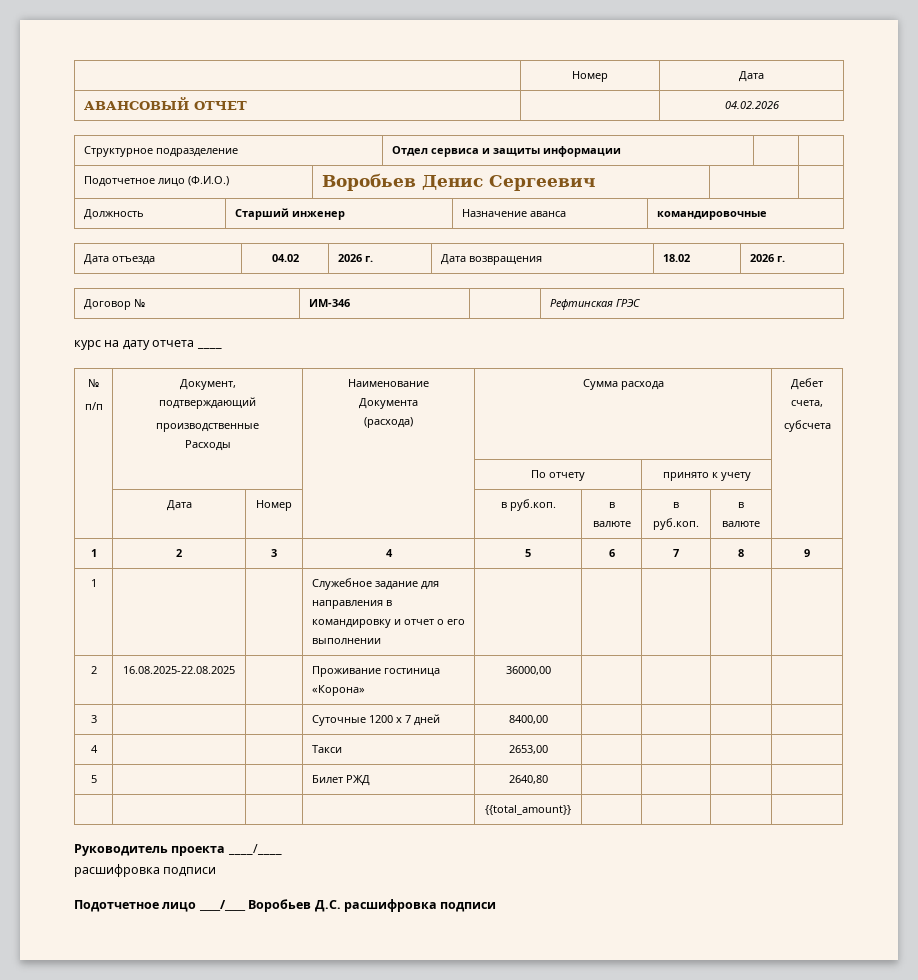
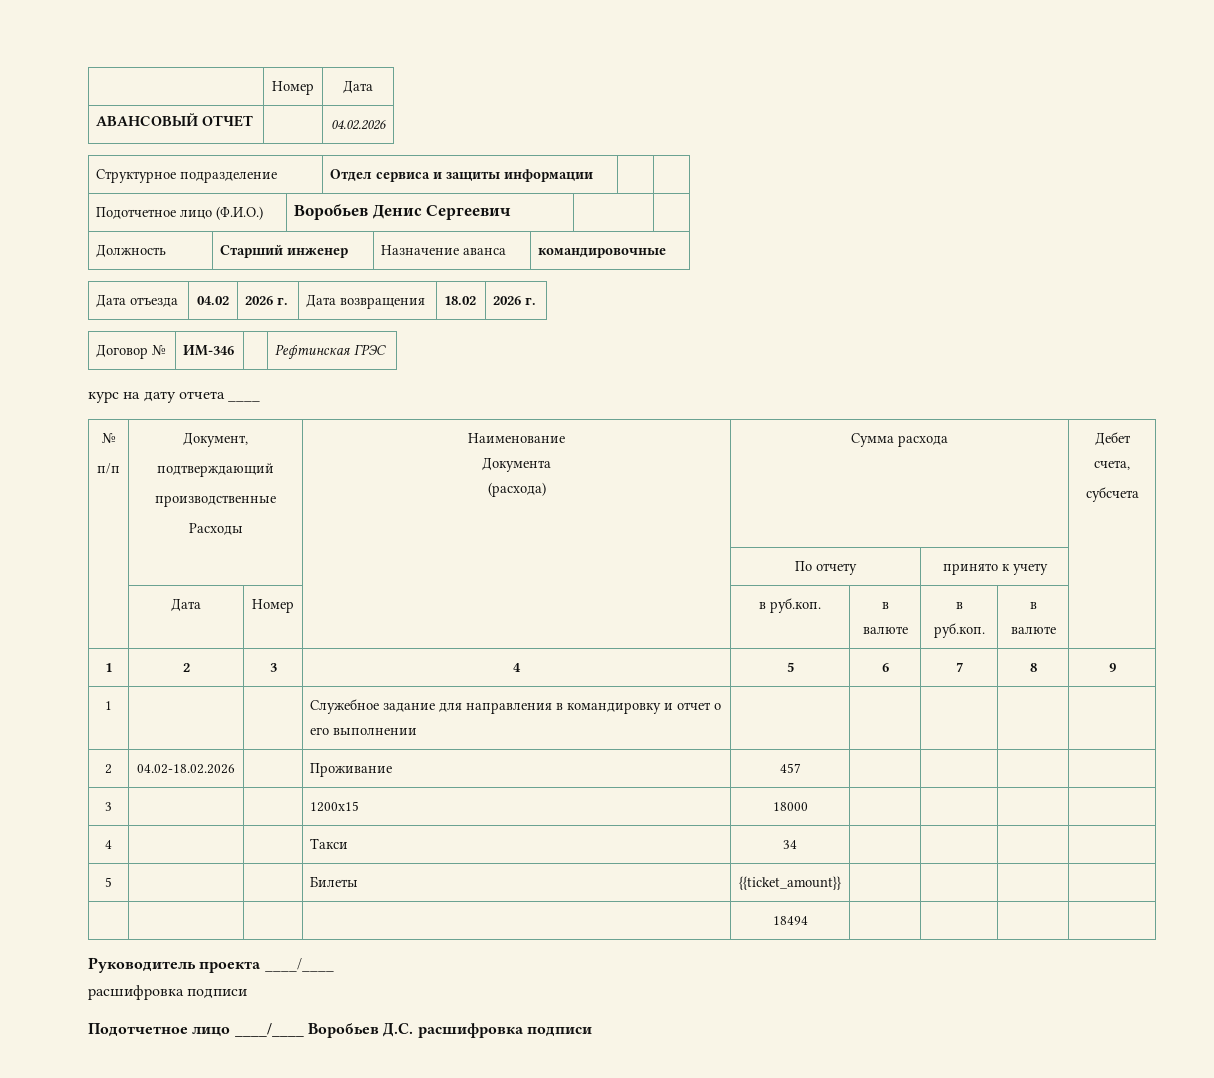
[123,666,235,674] 16.08.2025-22.08.2025 -> [137,764,235,774] 04.02-18.02.2026
[383,668,440,677] [311,685,365,696] [505,666,551,675] [90,715,97,723] [311,714,440,726] [508,715,548,724] гостиница «Корона» | 36000,00 | | | | // 3 | | | Суточные 1200 х 7 дней | 8400,00 -> [779,763,801,773] [105,802,112,811] [310,801,360,812] [772,802,808,811] | 457 | | | | // 3 | | | 1200x15 | 18000
[508,745,548,754] 2653,00 -> [783,840,797,849] 34
[311,775,370,786] [508,775,548,784] [484,805,571,815] Билет РЖД | 2640,80 | | | | // | | | | {{total_amount}} -> [310,876,359,887] [739,876,841,890] [772,916,808,925] Билеты | {{ticket_amount}} | | | | // | | | | 18494

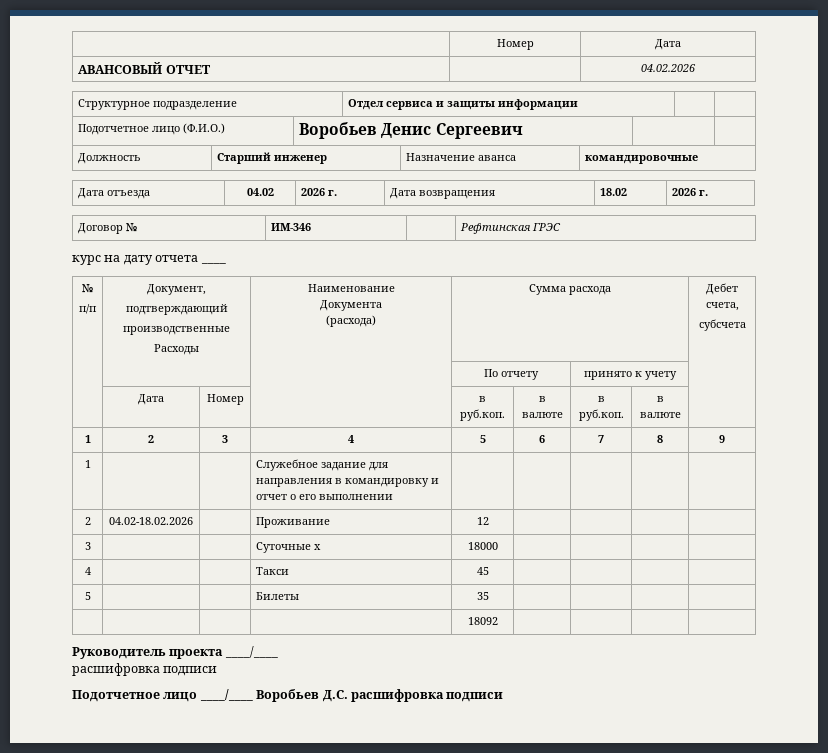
[779,763,801,773] 457 -> [476,517,489,525] 12
[310,801,360,812] 1200x15 -> [256,542,322,553] Суточные x
[783,840,797,849] 34 -> [476,567,489,575] 45
[739,876,841,890] [772,916,808,925] {{ticket_amount}} | | | | // | | | | 18494 -> [476,592,489,600] [467,617,498,625] 35 | | | | // | | | | 18092

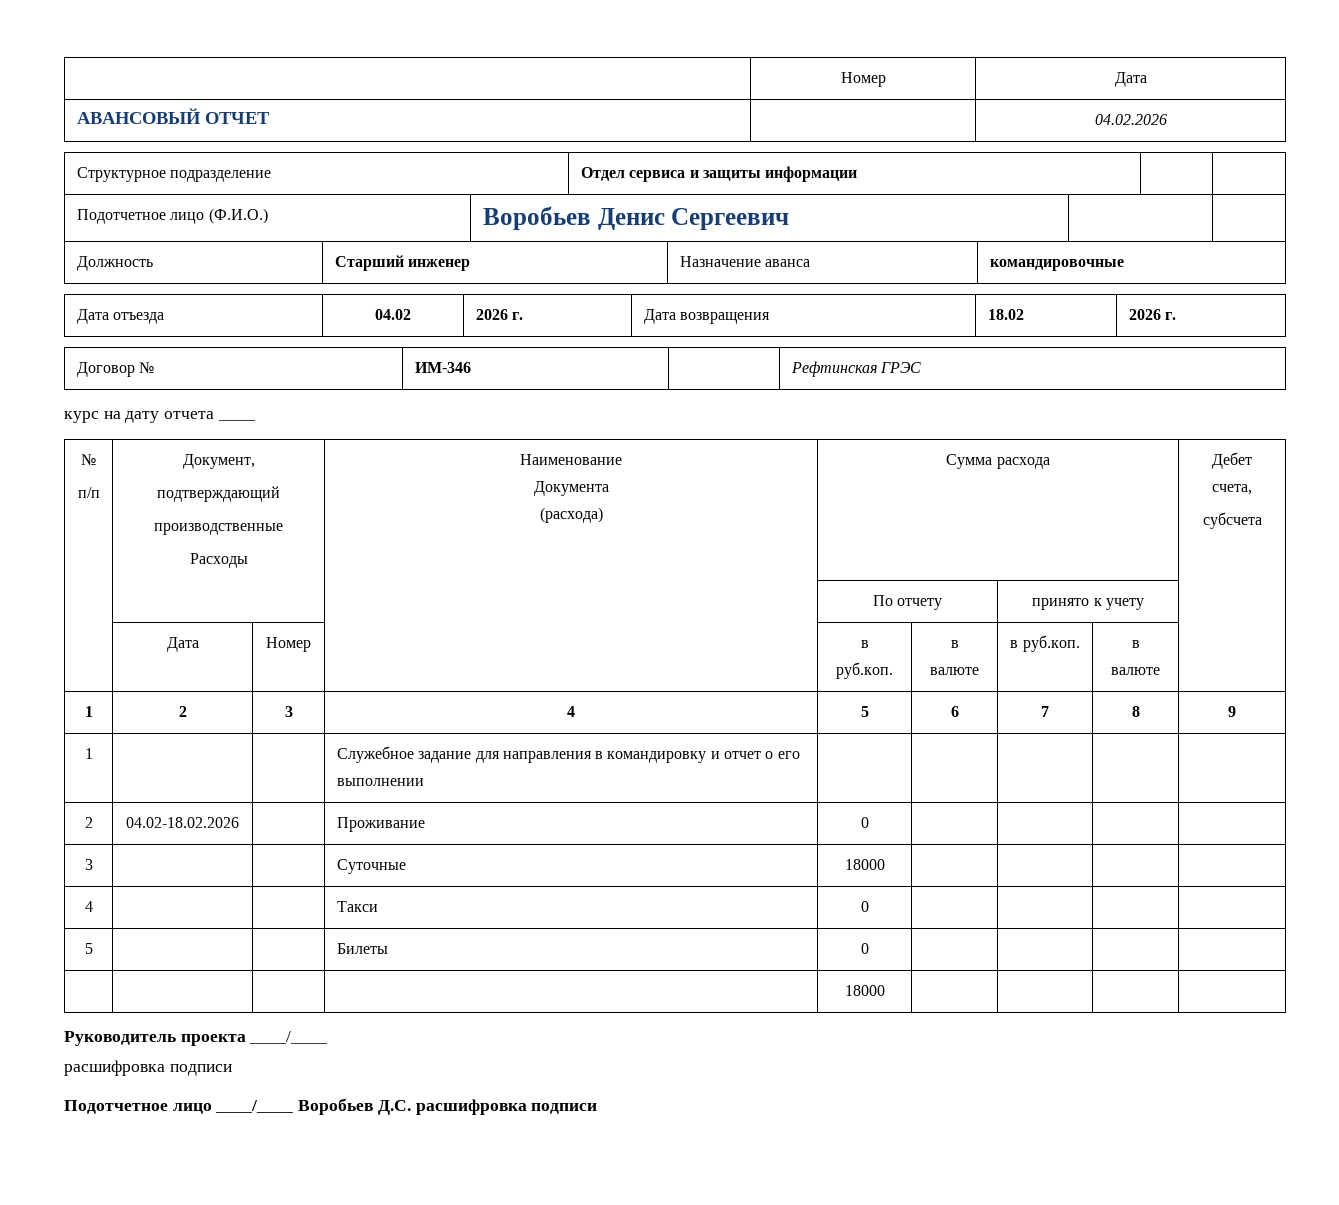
[476,517,489,525] 12 -> [860,817,869,828] 0
[314,544,322,550] x -> (406, 866) none
[476,567,489,575] 45 -> [860,901,869,912] 0
[476,592,489,600] [467,617,498,625] 35 | | | | // | | | | 18092 -> [860,943,869,954] [844,985,885,996] 0 | | | | // | | | | 18000

